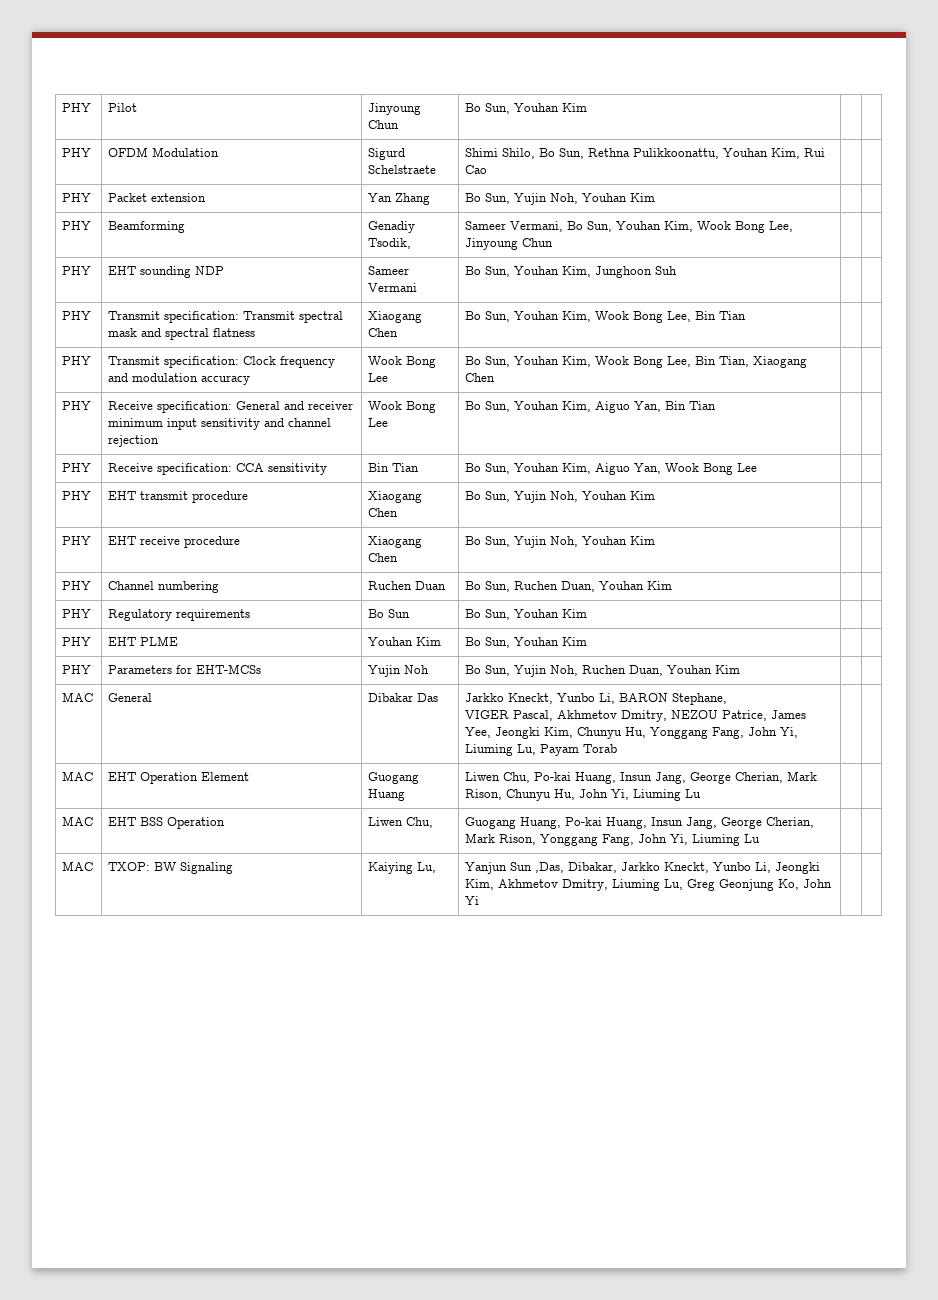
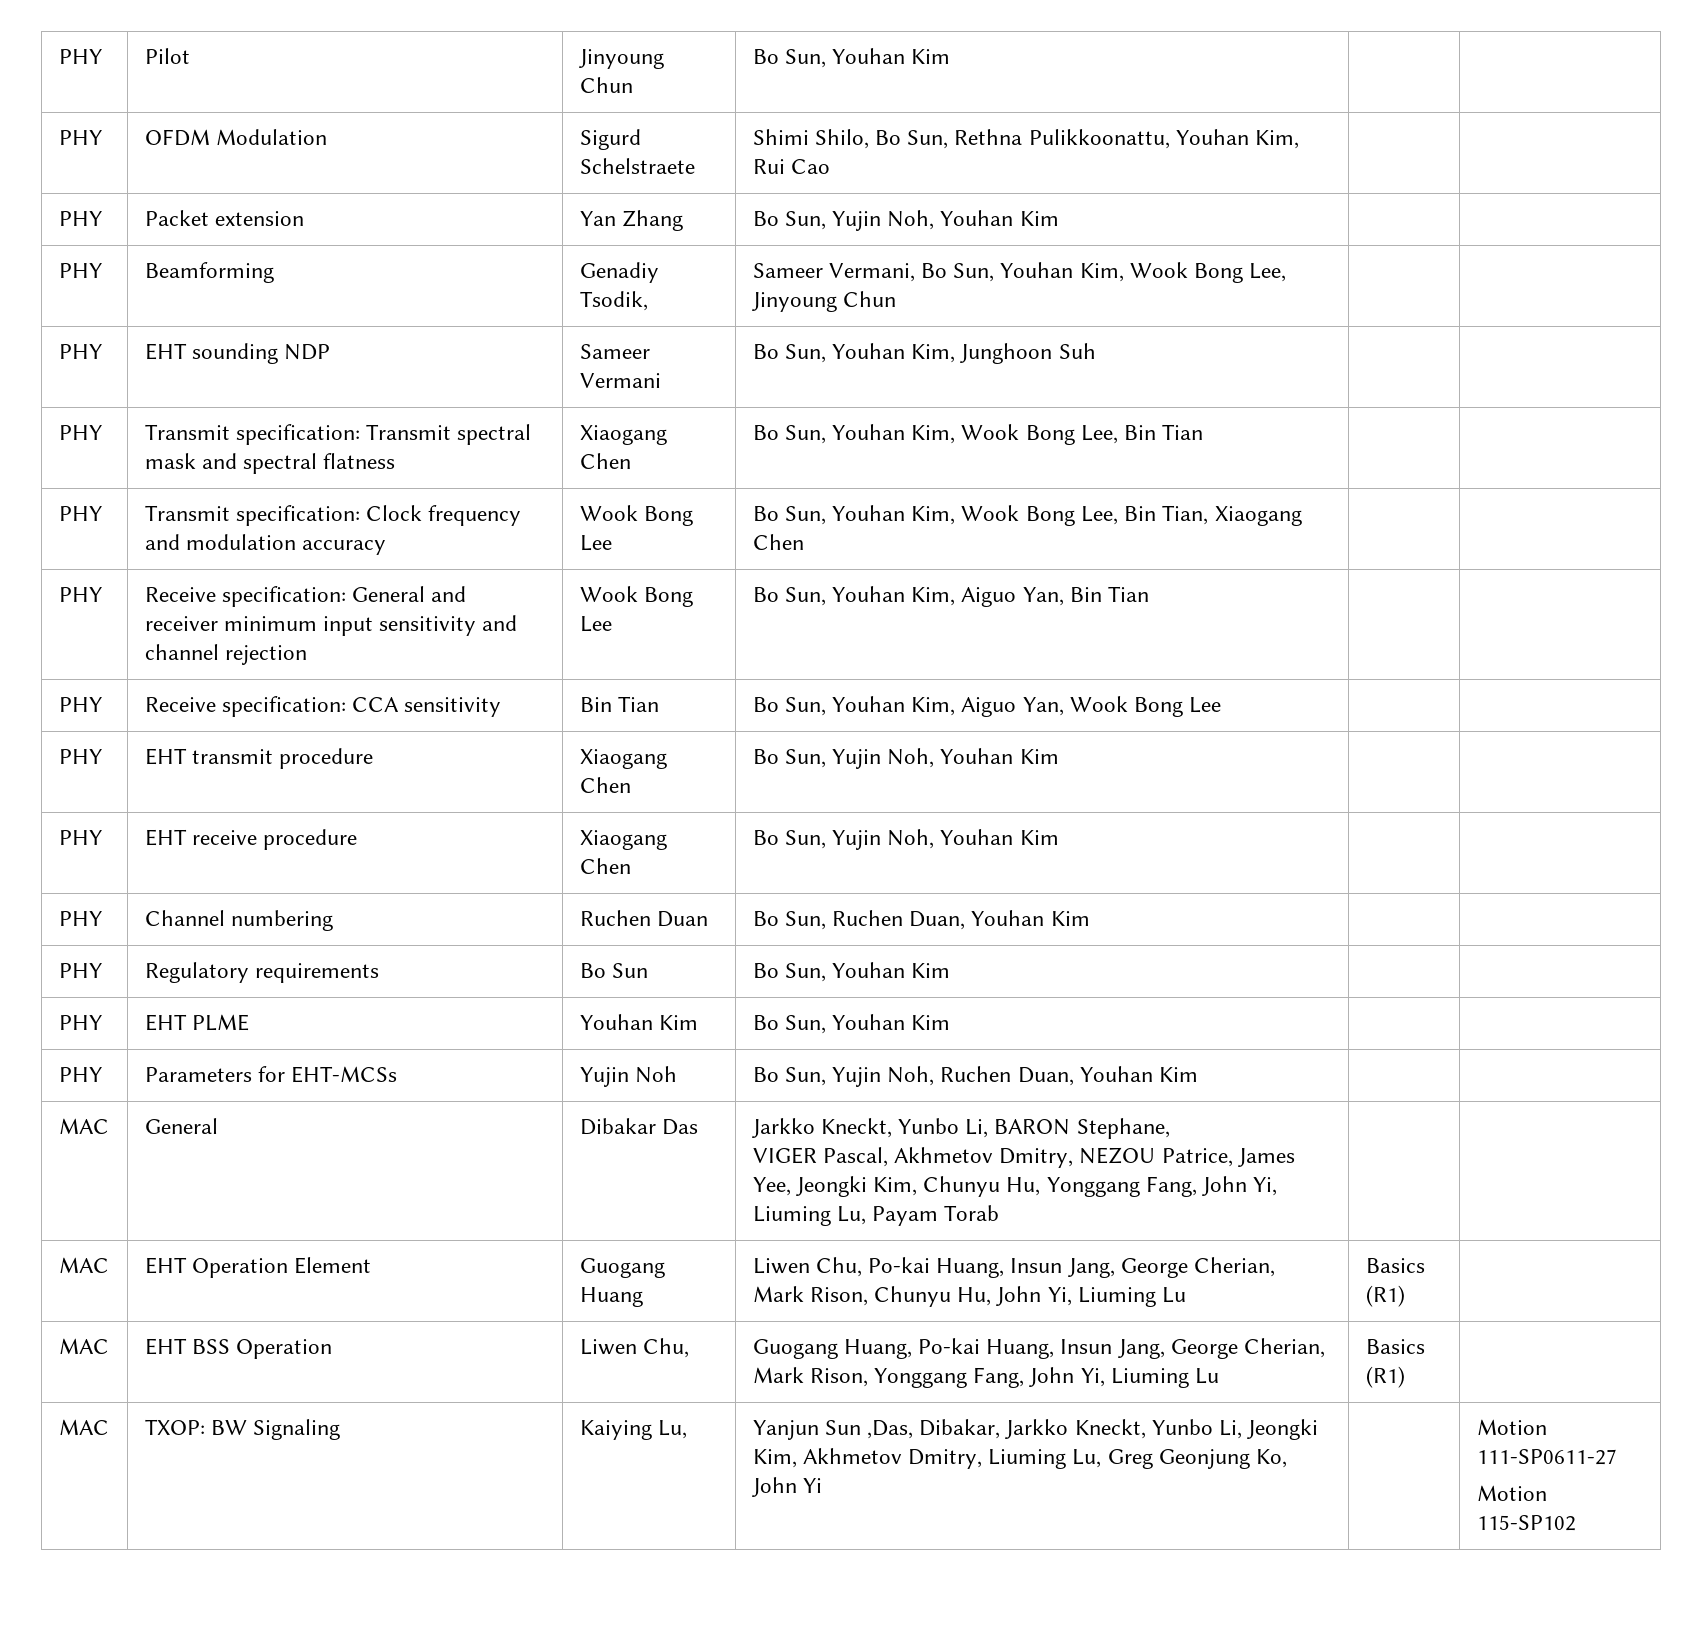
(702, 793) none -> [1365,1258,1425,1273] [1365,1285,1405,1307] Basics (R1)
(761, 838) none -> [1365,1339,1425,1354] [1365,1366,1405,1388] Basics (R1)
(480, 900) none -> [1476,1419,1547,1435] [1476,1449,1617,1465] [1476,1485,1547,1501] [1476,1515,1576,1531] Motion 111-SP0611-27 // Motion 115-SP102

